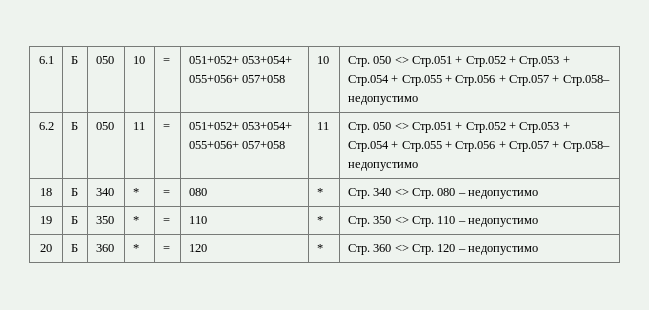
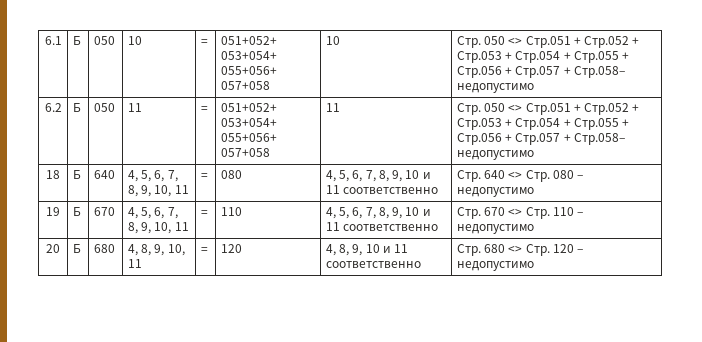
[95,188,114,196] [132,188,139,196] [162,190,170,196] [188,188,207,196] [316,188,323,196] [347,188,392,199] 340 | * | = | 080 | * | Стр. 340 -> [93,170,115,179] [127,170,178,182] [127,185,189,197] [200,173,208,179] [220,170,242,179] [325,170,431,182] [325,185,439,194] [456,170,506,182] 640 | 4, 5, 6, 7, 8, 9, 10, 11 | = | 080 | 4, 5, 6, 7, 8, 9, 10 и 11 соответственно | Стр. 640
[95,216,114,224] [132,216,139,224] [162,218,170,224] [188,216,207,224] [316,216,323,224] [347,216,392,227] 350 | * | = | 110 | * | Стр. 350 -> [93,207,115,216] [127,207,178,219] [127,222,189,234] [200,210,208,216] [220,207,242,216] [325,207,431,219] [325,222,439,231] [456,207,506,219] 670 | 4, 5, 6, 7, 8, 9, 10, 11 | = | 110 | 4, 5, 6, 7, 8, 9, 10 и 11 соответственно | Стр. 670
[95,244,114,252] [132,244,139,252] [162,246,170,252] [188,244,207,252] [316,244,323,252] [347,244,392,255] 360 | * | = | 120 | * | Стр. 360 -> [93,244,115,253] [127,244,185,256] [127,259,142,268] [200,247,208,253] [220,244,242,253] [325,244,409,256] [325,261,421,268] [456,244,506,256] 680 | 4, 8, 9, 10, 11 | = | 120 | 4, 8, 9, 10 и 11 соответственно | Стр. 680

